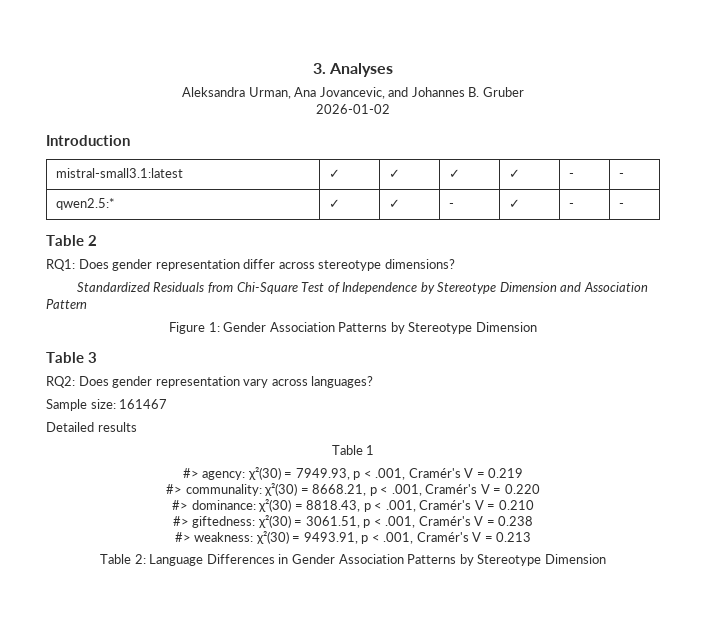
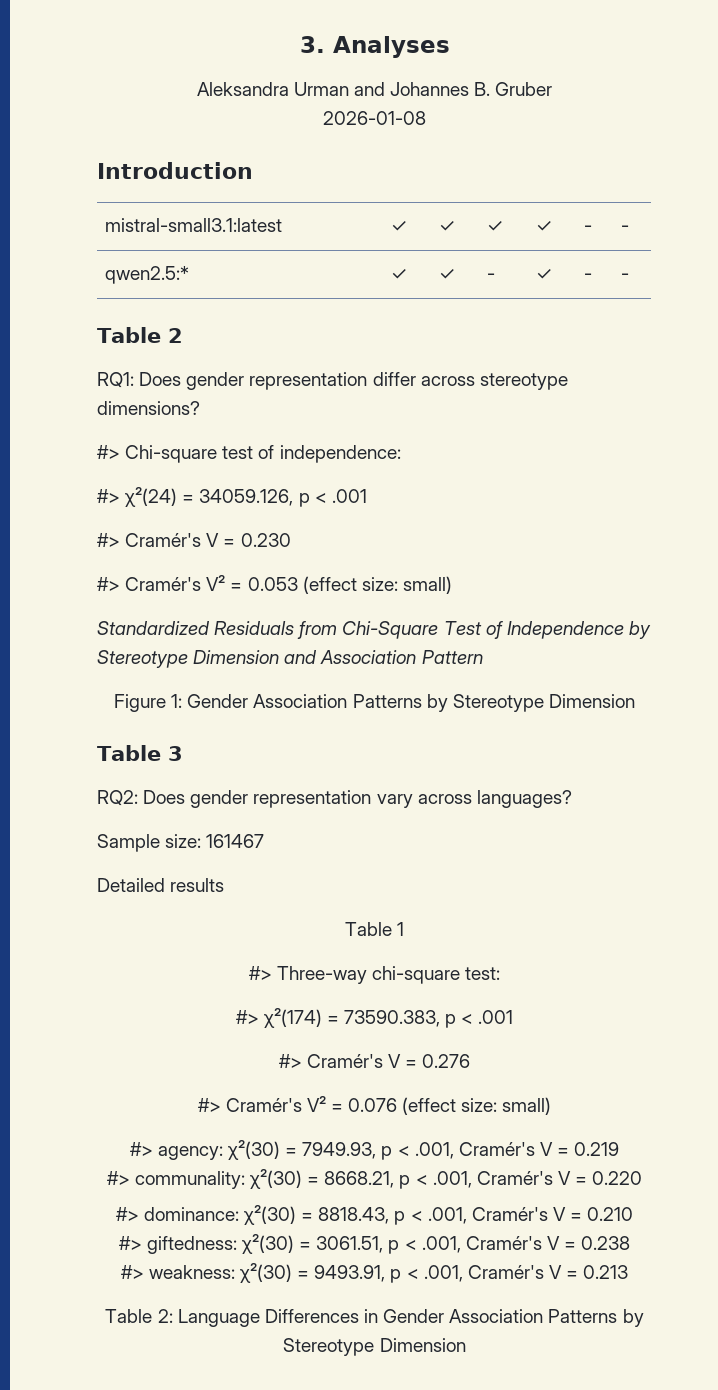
[248,87,385,99] Urman, Ana Jovancevic, -> [293,82,349,96] Urman
[316,104,390,114] 2026-01-02 -> [323,111,426,125] 2026-01-08
(455, 264) none -> [97,445,401,463] [97,487,367,507] [97,533,291,547] [97,575,452,594] // #> Chi-square test of independence: // #> χ²(24) = 34059.126, p < .001 // #> Cramér's V = 0.230 // #> Cramér's V² = 0.053 (effect size: small)
(375, 450) none -> [248,966,501,984] [235,1008,514,1028] [278,1054,471,1068] [197,1096,552,1115] // #> Three-way chi-square test: // #> χ²(174) = 73590.383, p < .001 // #> Cramér's V = 0.276 // #> Cramér's V² = 0.076 (effect size: small)

